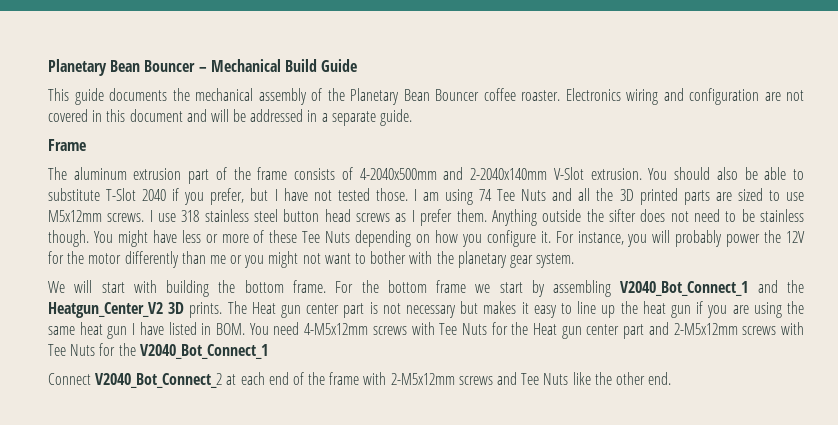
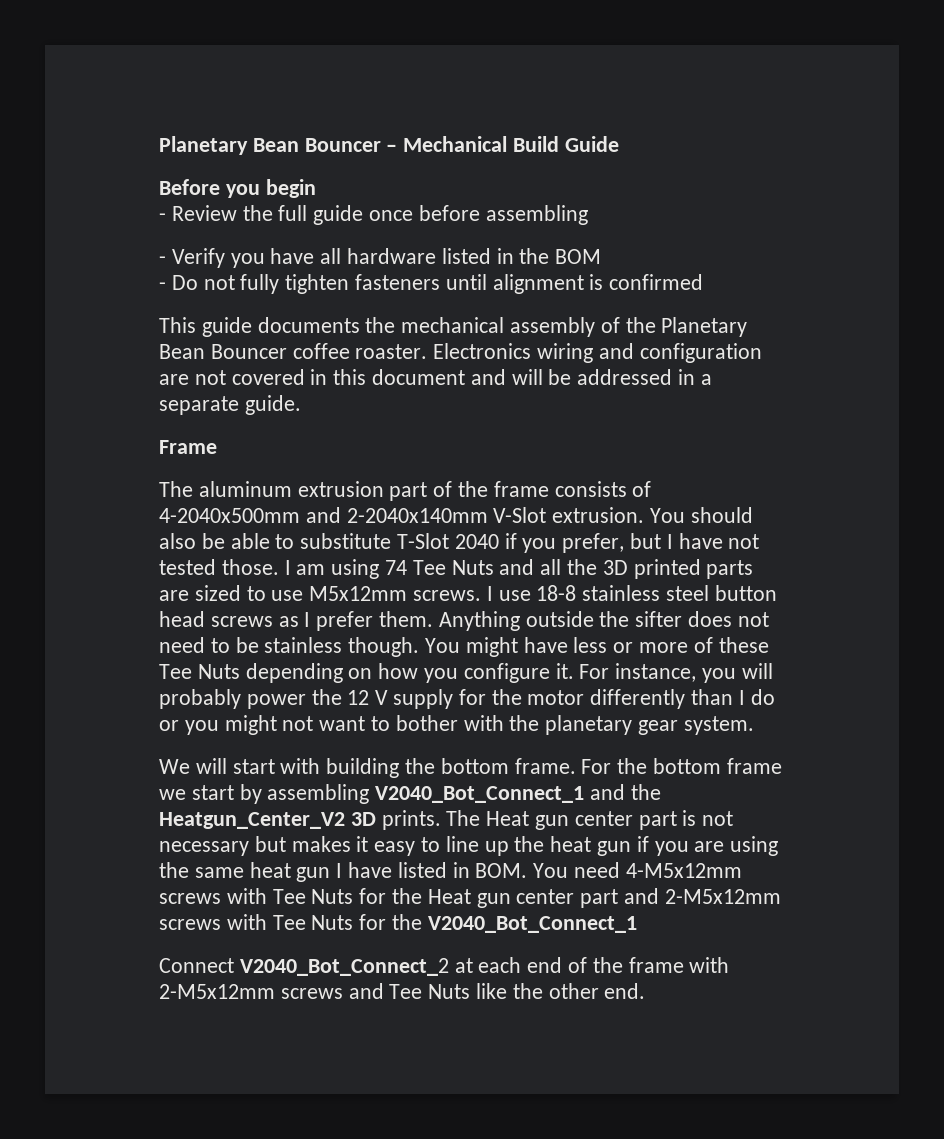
(358, 65) none -> [159,179,316,198] [159,205,588,225] [159,248,602,268] [159,274,704,294] // Before you begin // - Review the full guide once before assembling // - Verify you have all hardware listed in the BOM // - Do not fully tighten fasteners until alignment is confirmed
[181,210,200,222] 318 -> [536,585,577,601] 18-8
[786,231,806,243] 12V -> [347,689,454,709] 12 V supply
[209,255,226,264] me -> [738,689,775,705] I do

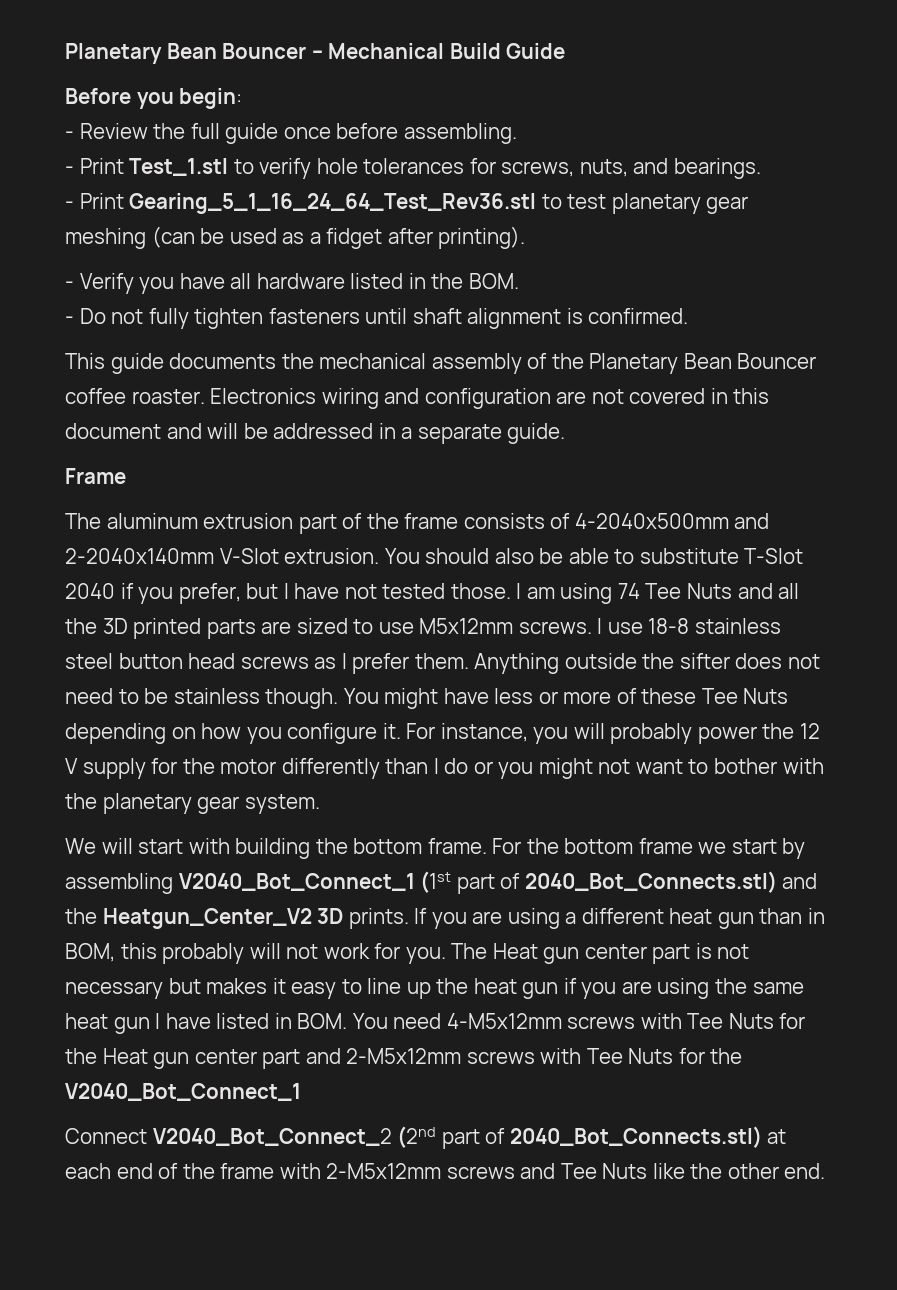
[265,179,316,198] begin -> [179,88,243,109] begin:
[485,205,588,225] assembling -> [403,123,517,144] [65,158,761,179] [65,193,749,214] [65,226,526,249] assembling. // - Print Test_1.stl to verify hole tolerances for screws, nuts, and bearings. // - Print Gearing_5_1_16_24_64_Test_Rev36.stl to test planetary gear meshing (can be used as a fidget after printing).
[555,249,602,264] BOM -> [468,273,519,289] BOM.
(487, 282) none -> [412,308,462,324] shaft
[609,274,704,290] confirmed -> [588,308,689,324] confirmed.
(585, 794) none -> [420,871,777,894] (1st part of 2040_Bot_Connects.stl)
(441, 820) none -> [414,908,825,929] [65,943,446,964] If you are using a different heat gun than in BOM, this probably will not work for you.
(449, 967) none -> [397,1126,762,1149] (2nd part of 2040_Bot_Connects.stl)

